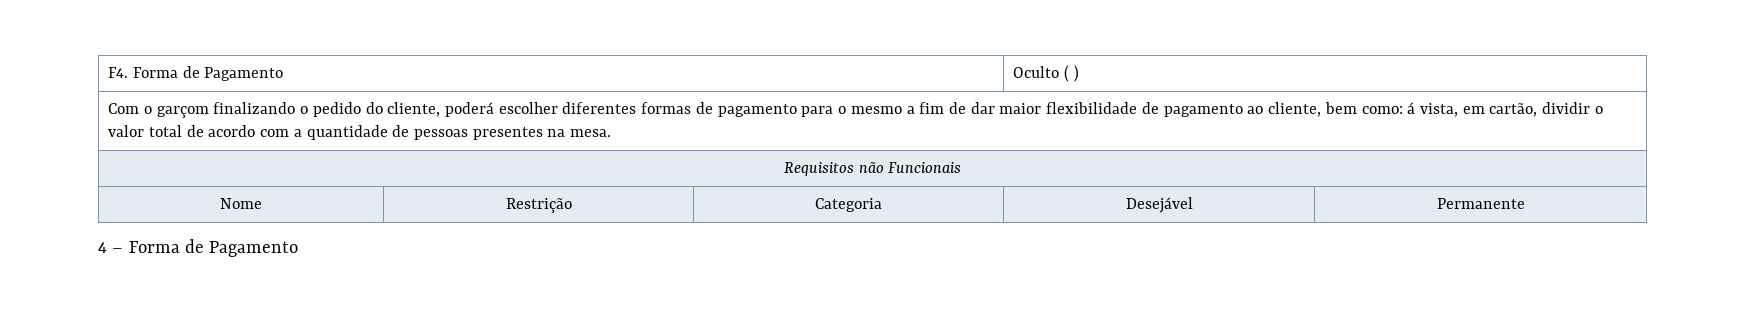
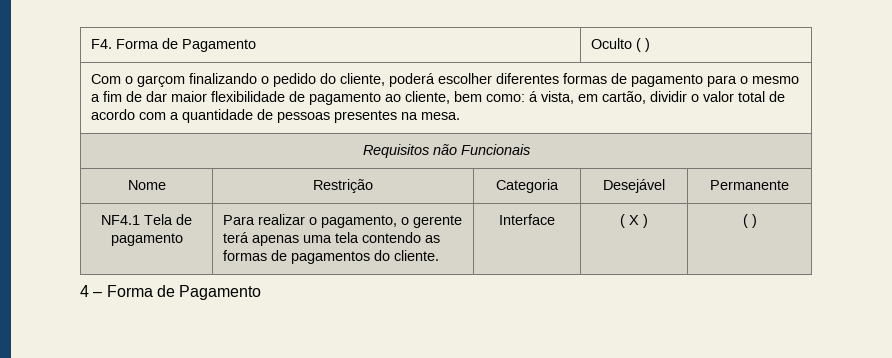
(1525, 203) none -> [101,214,192,225] [110,233,183,246] [223,214,463,228] [223,232,441,246] [223,250,440,264] [499,214,555,225] [620,214,648,228] [742,214,757,228] // NF4.1 Tela de pagamento | Para realizar o pagamento, o gerente terá apenas uma tela contendo as formas de pagamentos do cliente. | Interface | ( X ) | ( )

